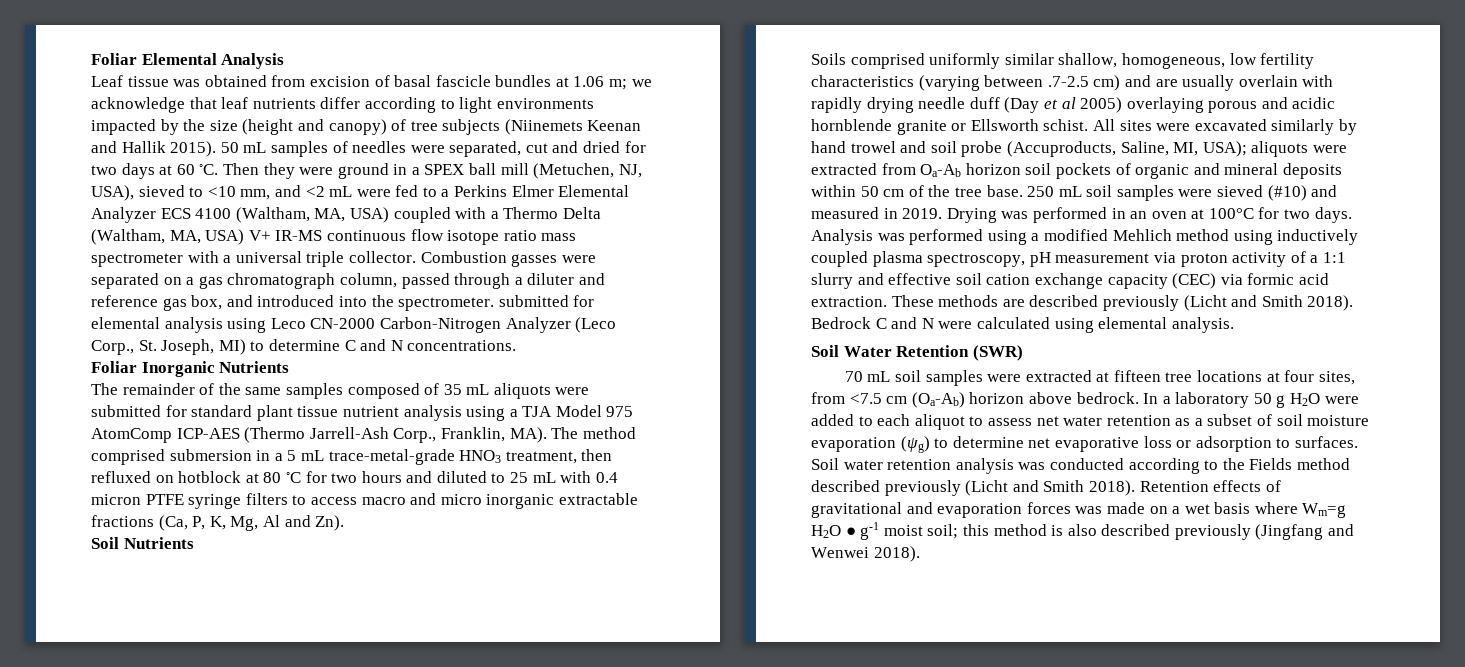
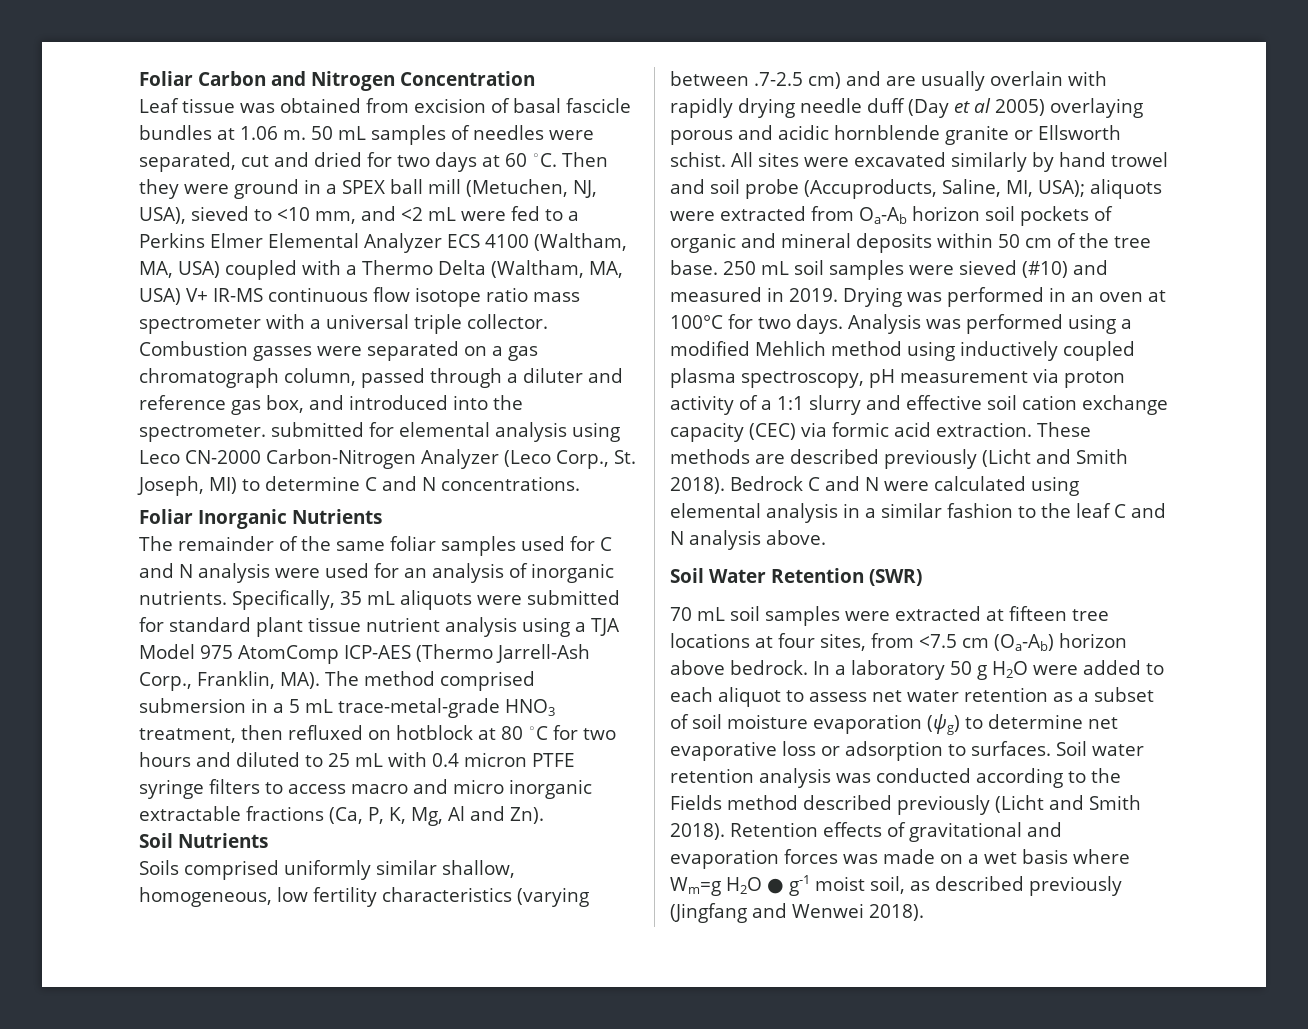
[91,53,285,69] Foliar Elemental Analysis -> [139,71,535,91] Foliar Carbon and Nitrogen Concentration
[609,79,652,90] [91,97,594,113] [91,119,642,135] [91,141,217,157] m; we acknowledge that leaf nutrients differ according to light environments impacted by the size (height and canopy) of tree subjects (Niinemets Keenan and Hallik 2015). -> [283,130,306,140] m.
[285,383,440,399] samples composed of -> [390,536,612,556] [139,563,614,583] [139,590,335,610] foliar samples used for C and N analysis were used for an analysis of inorganic nutrients. Specifically,
[1171,317,1234,333] analysis. -> [766,503,1166,523] [670,530,826,550] analysis in a similar fashion to the leaf C and N analysis above.
[927,524,1097,539] soil; this method is also -> [870,876,930,894] soil, as

